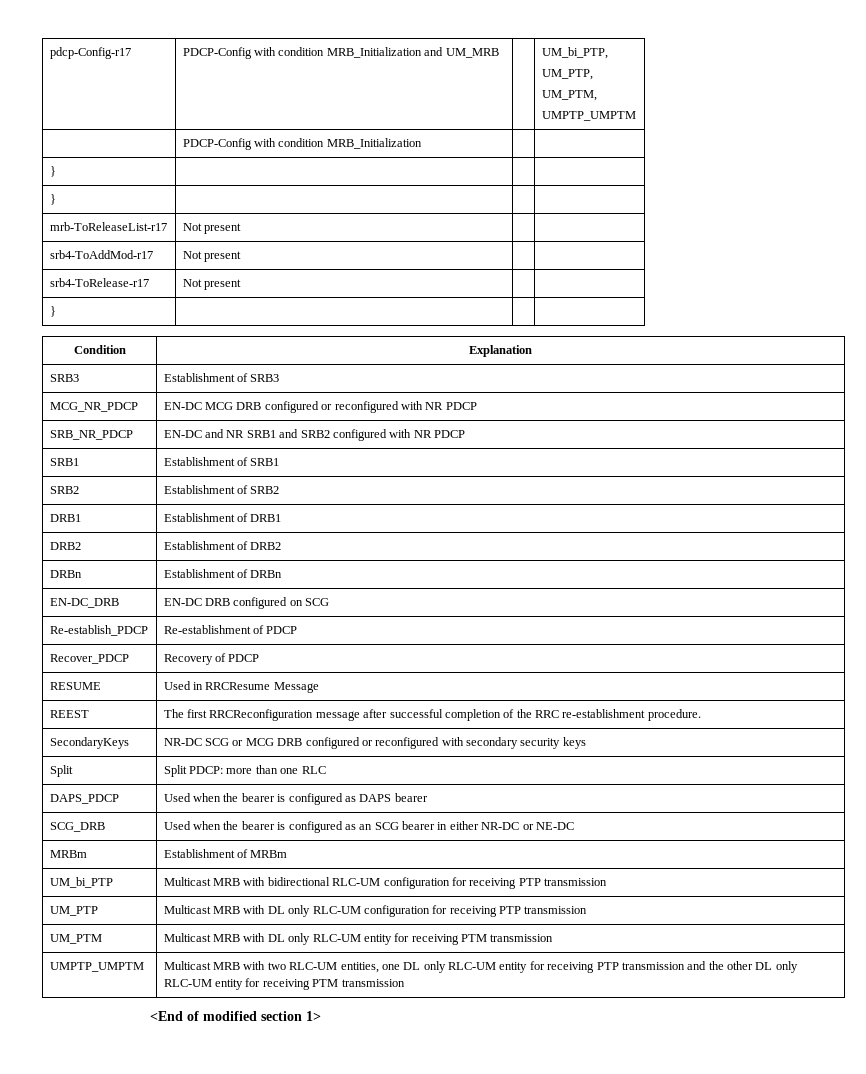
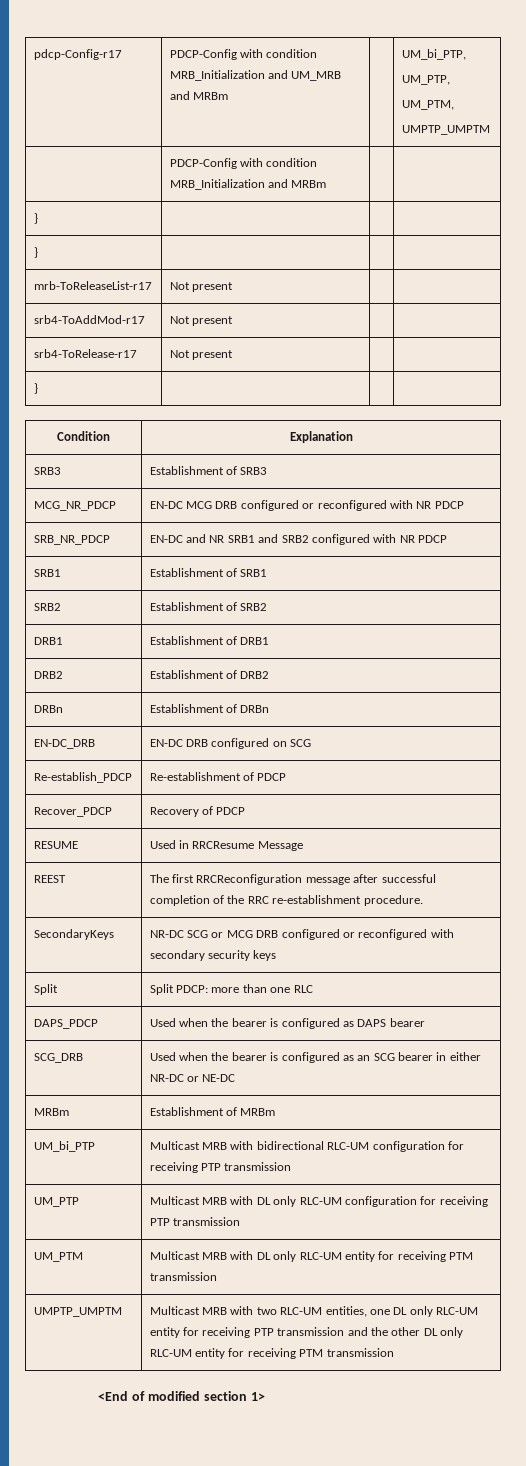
(499, 53) none -> [169,91,229,100] and MRBm
(422, 143) none -> [268,179,327,188] and MRBm

